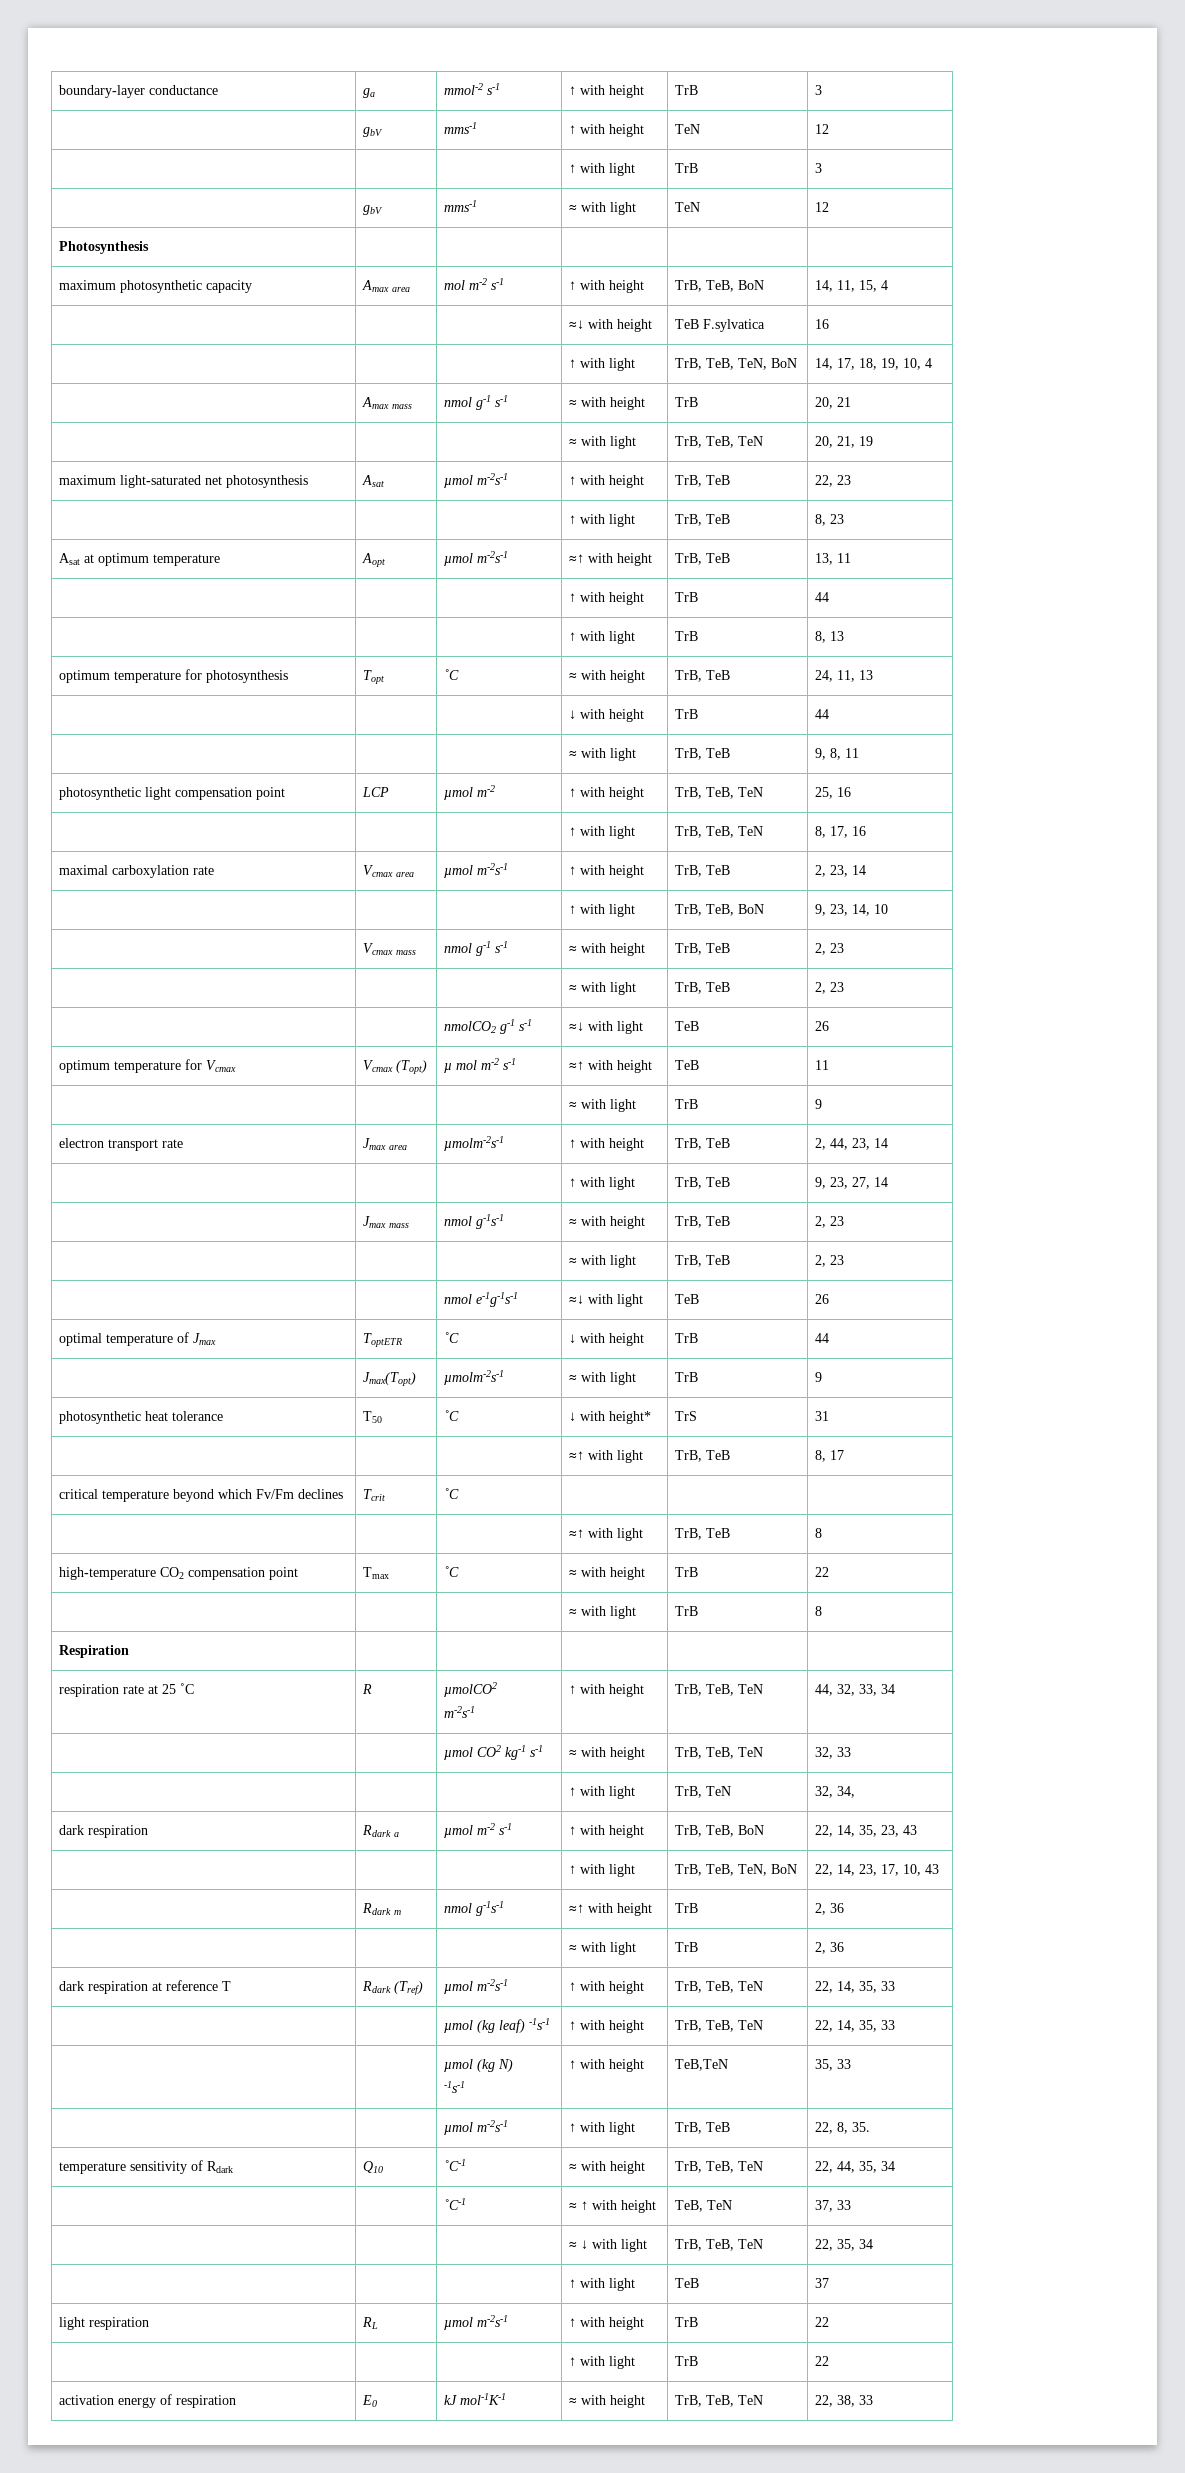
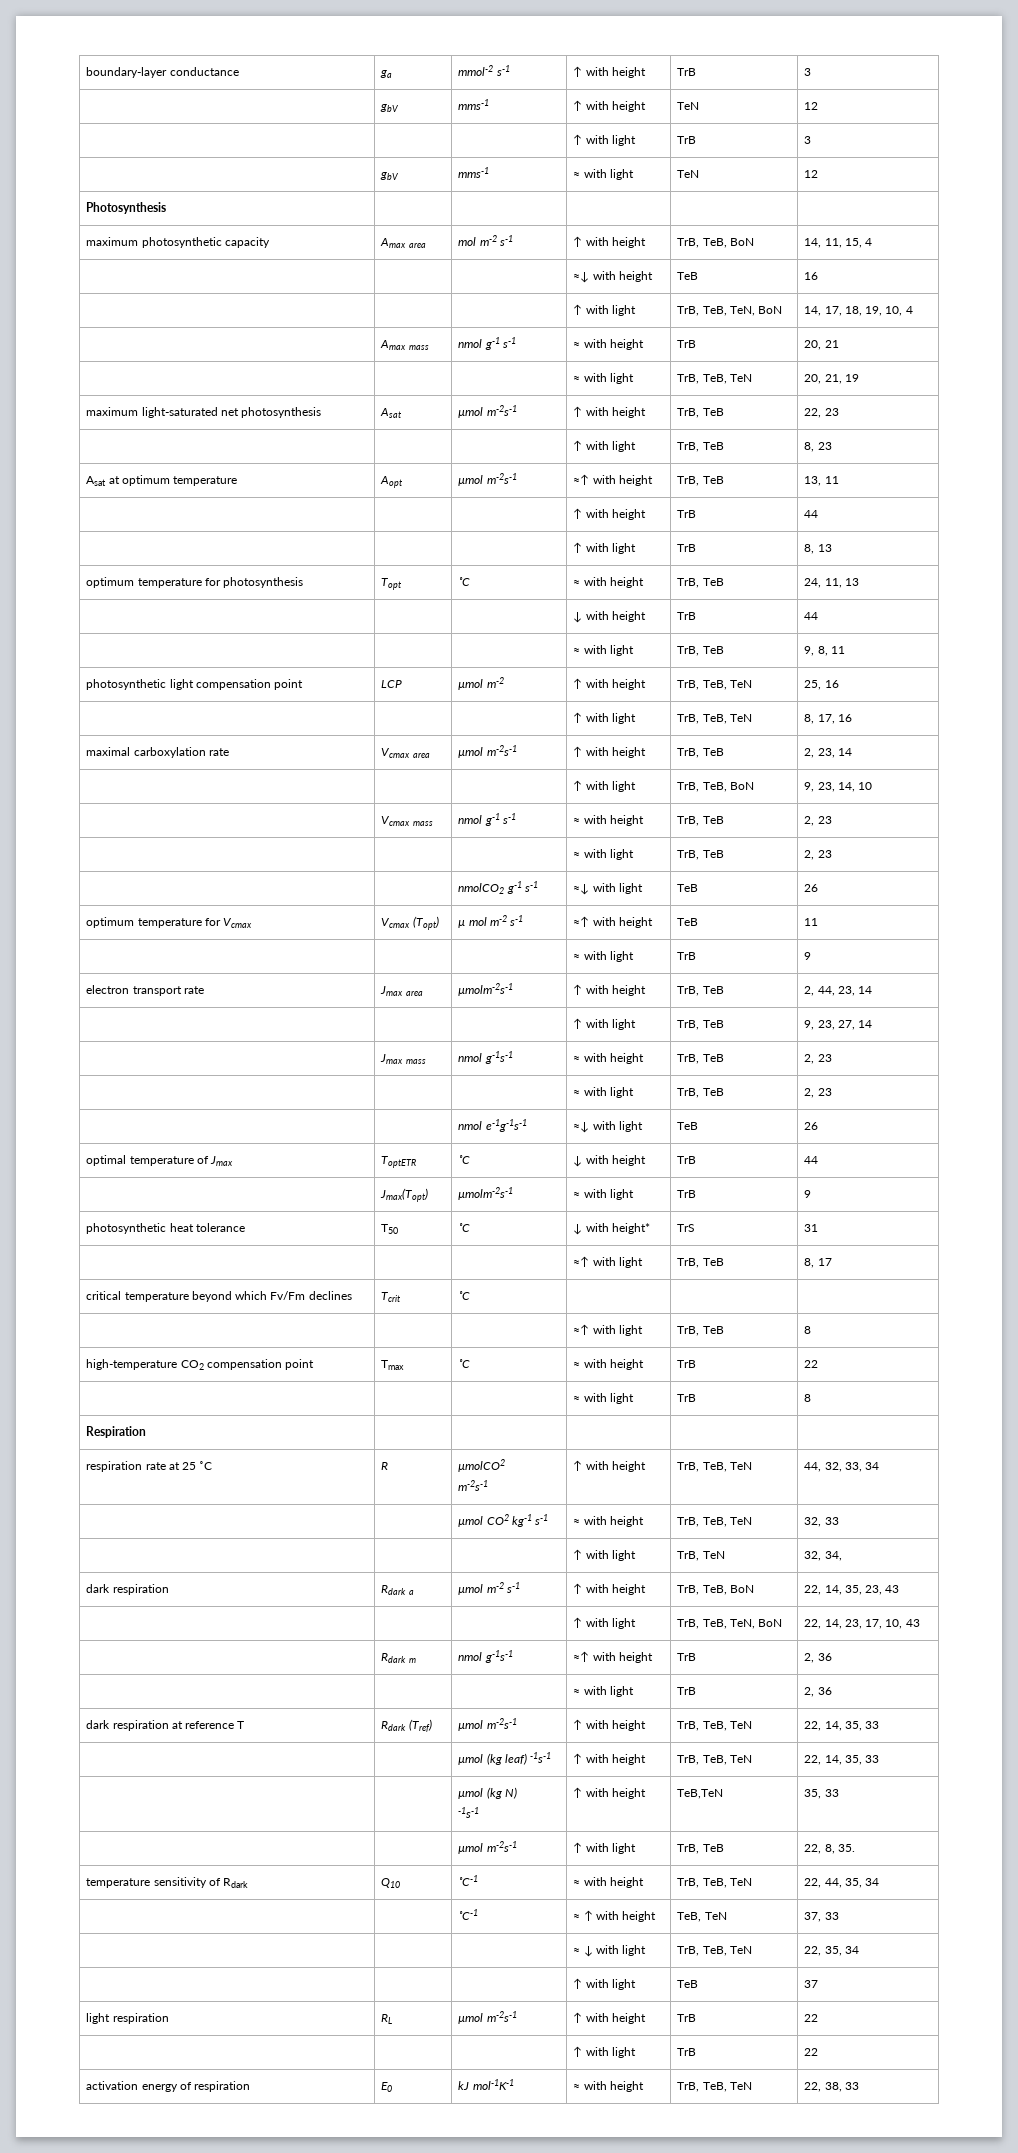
[702,319,765,332] F.sylvatica -> (699, 276) none

